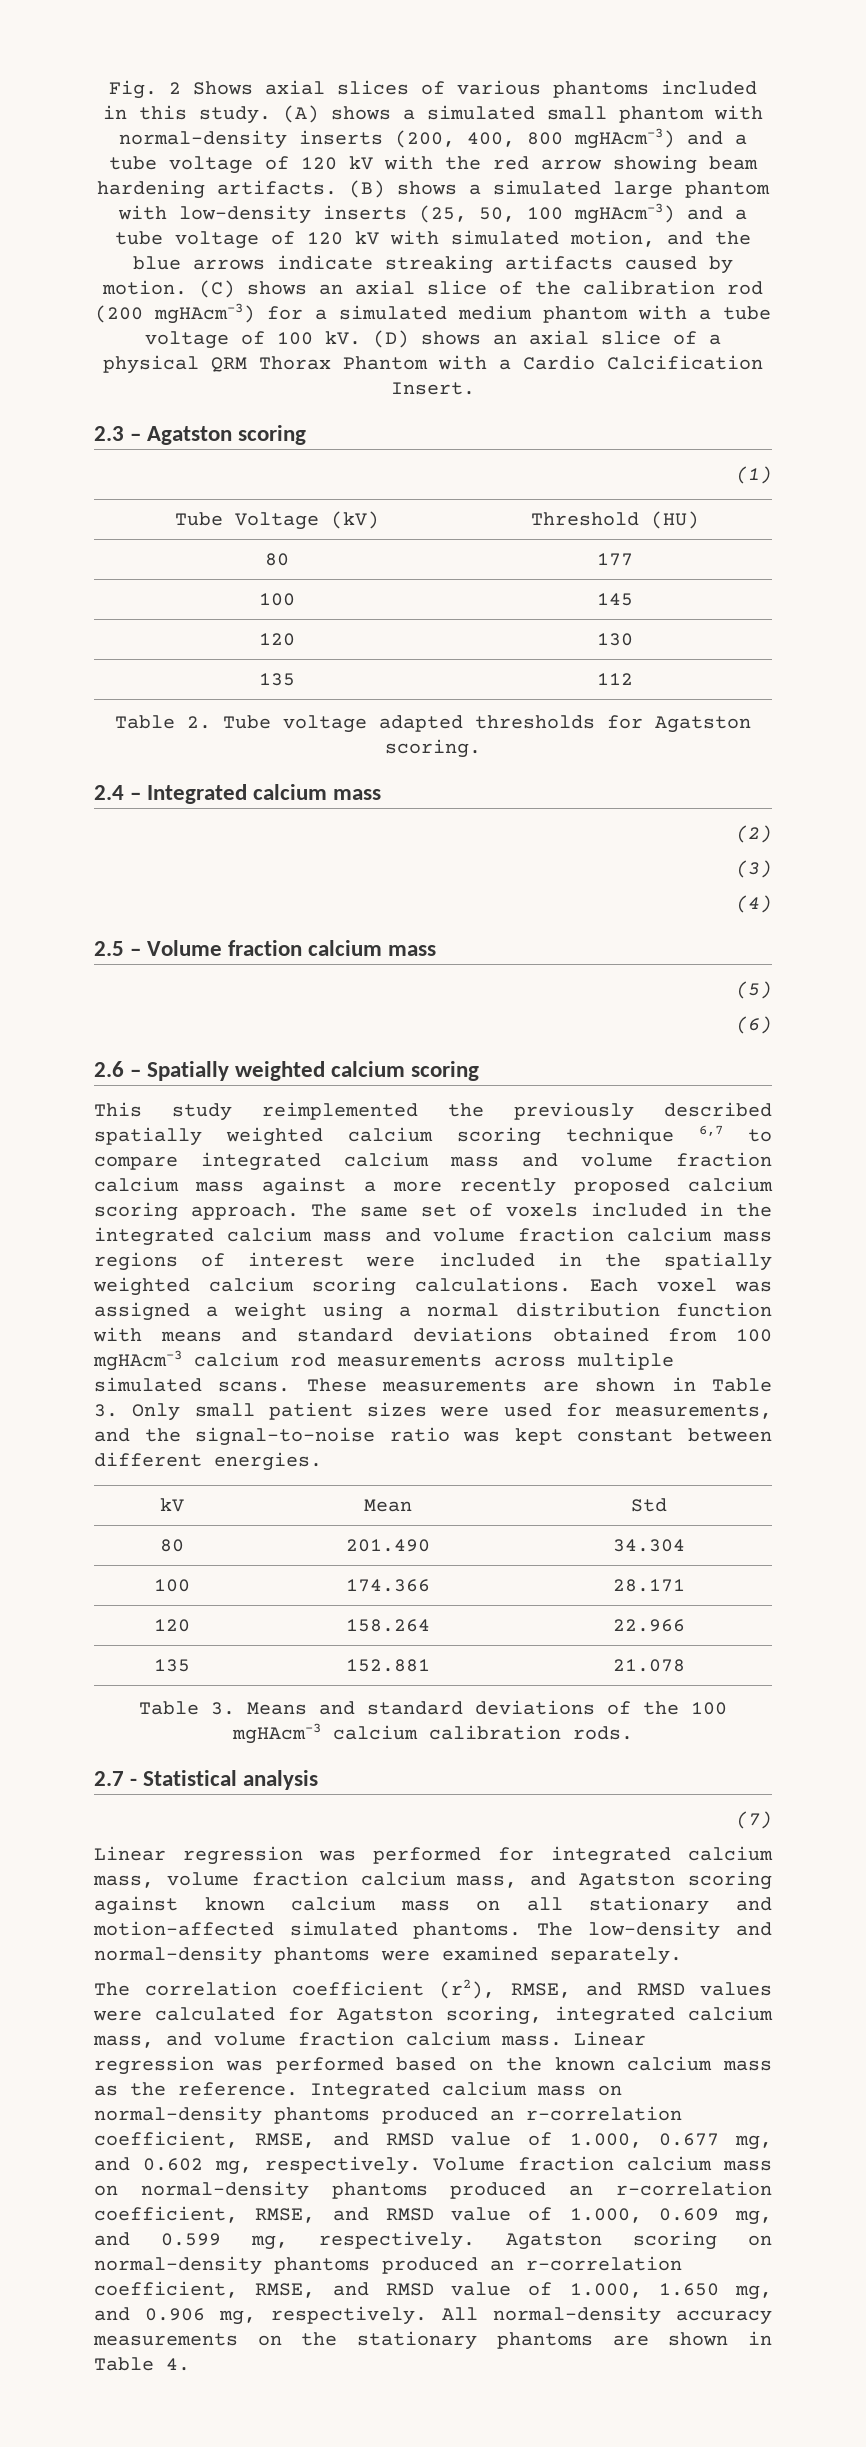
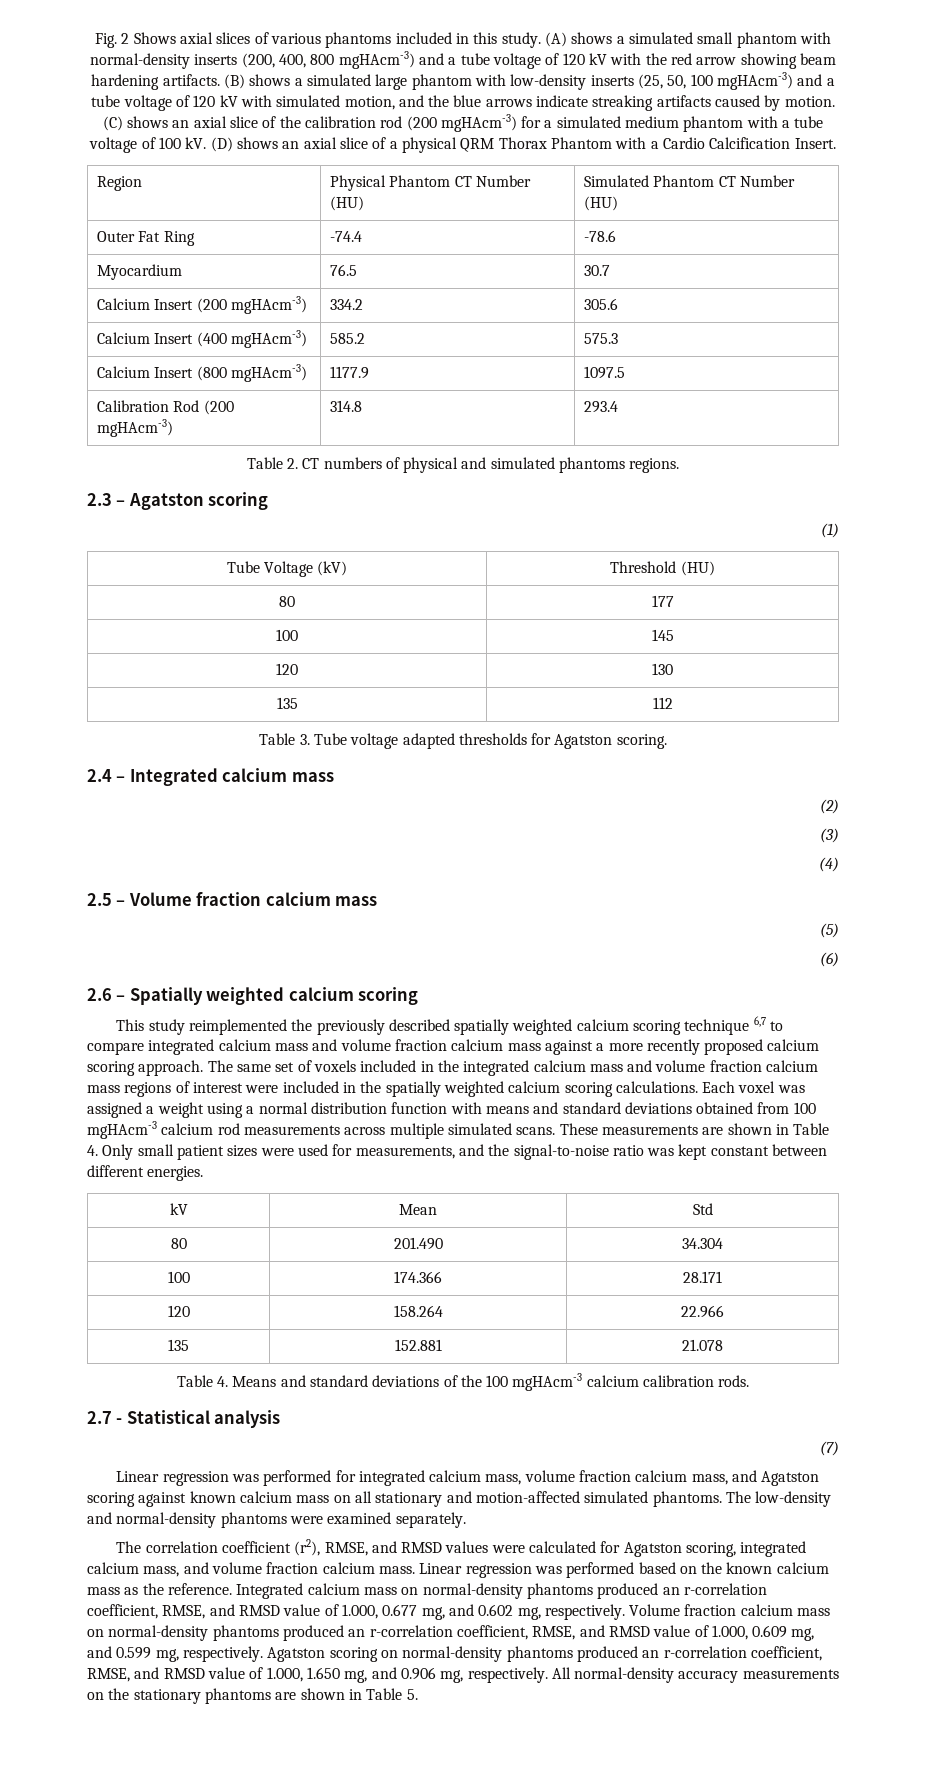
(475, 388) none -> [96,176,142,191] [329,175,531,191] [329,196,364,211] [583,175,795,187] [583,196,618,211] [96,231,195,246] [329,231,362,242] [583,230,616,242] [96,264,182,280] [329,264,357,276] [583,265,610,276] [96,296,307,314] [329,299,363,310] [583,298,618,310] [96,330,307,348] [329,333,365,344] [583,333,618,344] [96,364,307,382] [329,366,369,379] [583,366,625,379] [96,400,234,415] [96,419,173,437] [329,400,362,412] [583,401,618,413] [246,457,680,473] // Region | Physical Phantom CT Number (HU) | Simulated Phantom CT Number (HU) // Outer Fat Ring | -74.4 | -78.6 // Myocardium | 76.5 | 30.7 // Calcium Insert (200 mgHAcm-3) | 334.2 | 305.6 // Calcium Insert (400 mgHAcm-3) | 585.2 | 575.3 // Calcium Insert (800 mgHAcm-3) | 1177.9 | 1097.5 // Calibration Rod (200 mgHAcm-3) | 314.8 | 293.4 // Table 2. CT numbers of physical and simulated phantoms regions.
[187,716,211,729] 2. -> [299,734,310,745] 3.
[94,1404,118,1417] 3. -> [87,1145,98,1156] 4.
[211,1702,235,1715] 3. -> [216,1376,228,1387] 4.
[166,2358,190,2371] 4. -> [406,1689,418,1700] 5.

